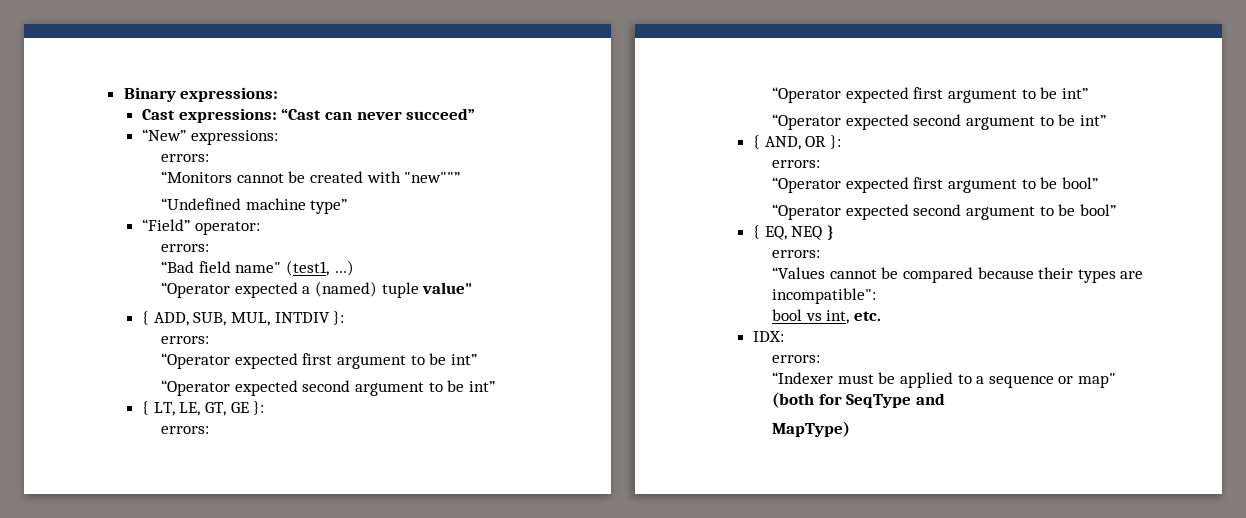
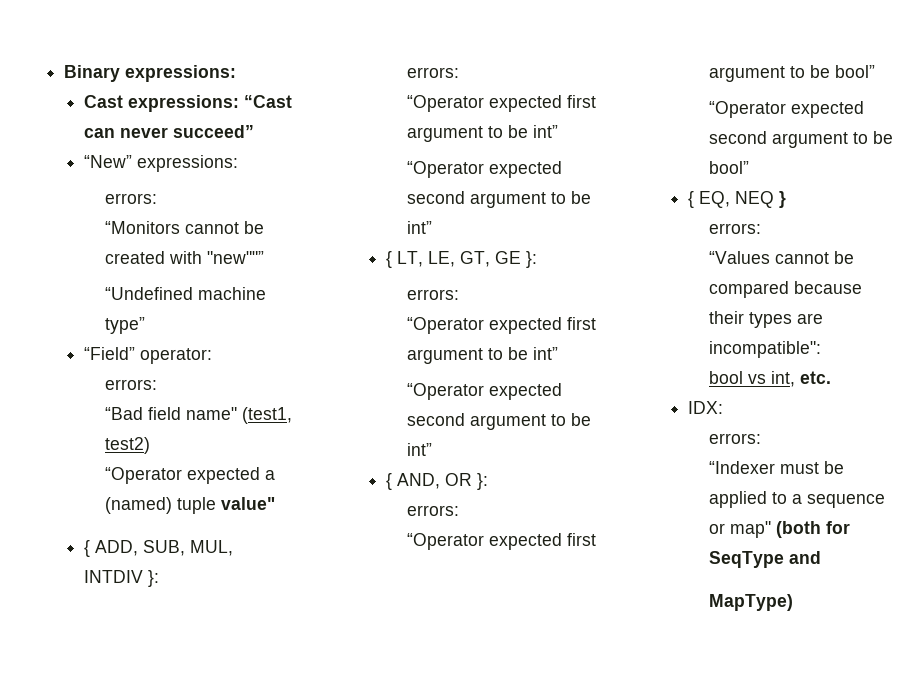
[333,260,354,276] …) -> [105,437,151,454] test2)

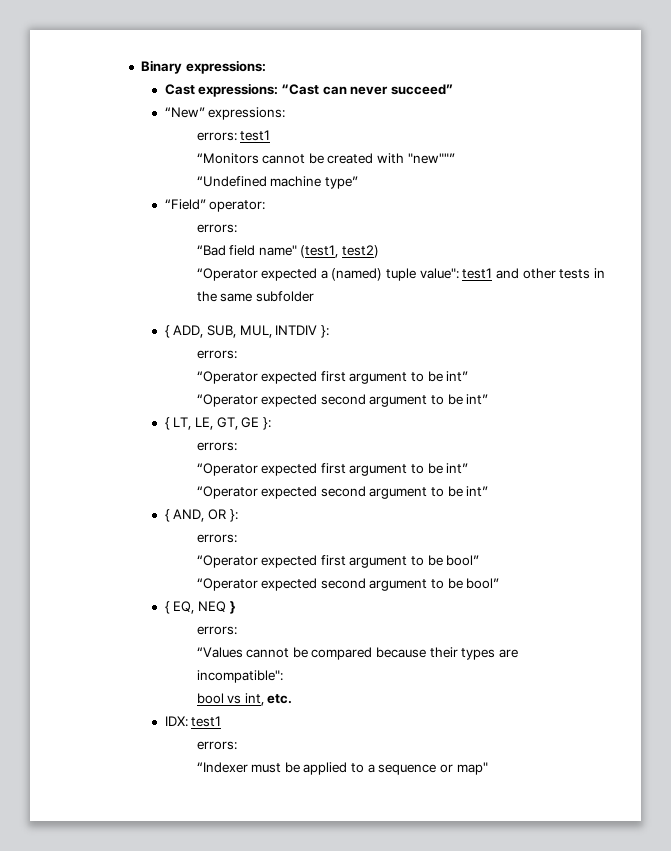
(158, 198) none -> [240,130,271,141] test1
[221,497,276,510] value" -> [419,268,605,279] [196,291,314,302] value": test1 and other tests in the same subfolder
(723, 407) none -> [191,716,222,727] test1
[776,521,851,538] [709,551,822,568] [709,594,794,611] (both for SeqType and // MapType) -> (488, 768) none

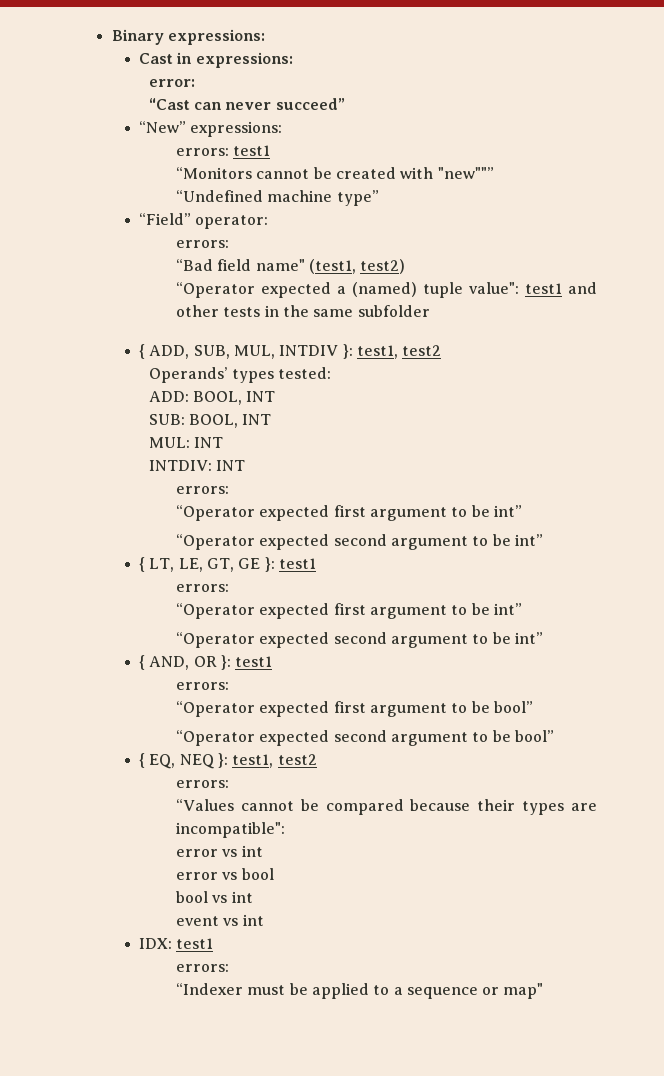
[198,83,279,97] expressions: -> [176,52,293,68] [148,79,195,87] in expressions: // error: //
(329, 331) none -> [356,345,442,359] [148,367,332,383] [148,391,276,405] [148,414,272,428] [148,437,224,448] [148,460,246,471] test1, test2 // Operands’ types tested: // ADD: BOOL, INT // SUB: BOOL, INT // MUL: INT // INTDIV: INT
(271, 423) none -> [278,558,316,569] test1
(238, 515) none -> [235,656,273,667] test1
[229,601,235,614] } -> [218,753,317,768] }: test1, test2
[196,693,293,706] bool vs int, etc. -> [175,845,263,857] [175,868,274,880] [175,891,253,903] [175,914,264,926] error vs int // error vs bool // bool vs int // event vs int

